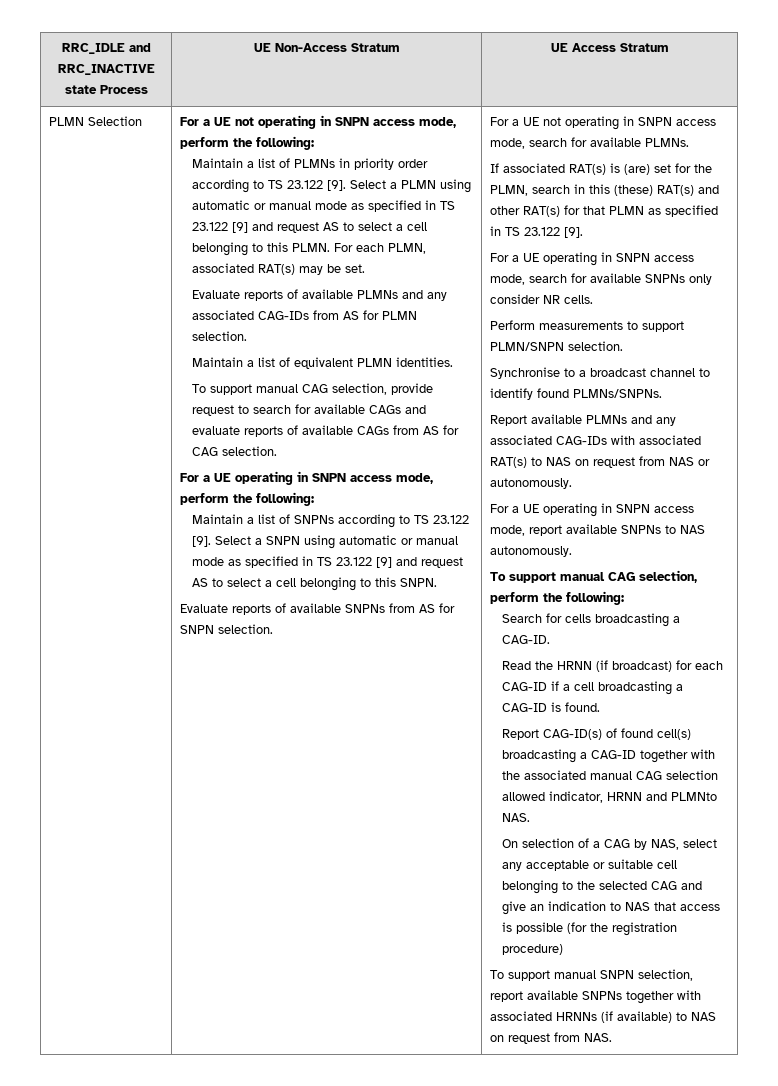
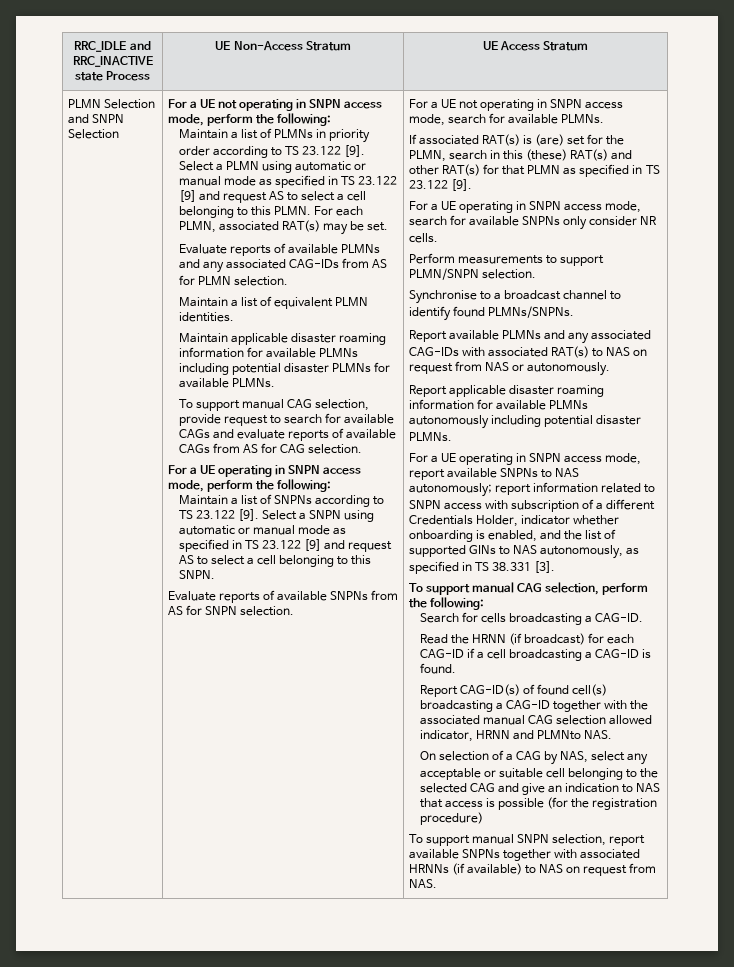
(143, 121) none -> [67,114,124,124] [67,129,119,139] and SNPN Selection
(454, 362) none -> [178,333,386,345] [178,347,358,358] [178,362,391,375] [178,378,275,388] // Maintain applicable disaster roaming information for available PLMNs including potential disaster PLMNs for available PLMNs.
(573, 483) none -> [408,385,605,397] [408,399,589,410] [408,415,642,429] [408,432,452,442] // Report applicable disaster roaming information for available PLMNs autonomously including potential disaster PLMNs.
[490,546,573,557] autonomously. -> [408,482,656,497] [408,499,656,512] [408,515,620,527] [408,529,617,542] [408,545,640,559] [408,561,556,574] autonomously; report information related to SNPN access with subscription of a different Credentials Holder, indicator whether onboarding is enabled, and the list of supported GINs to NAS autonomously, as specified in TS 38.331 [3].

